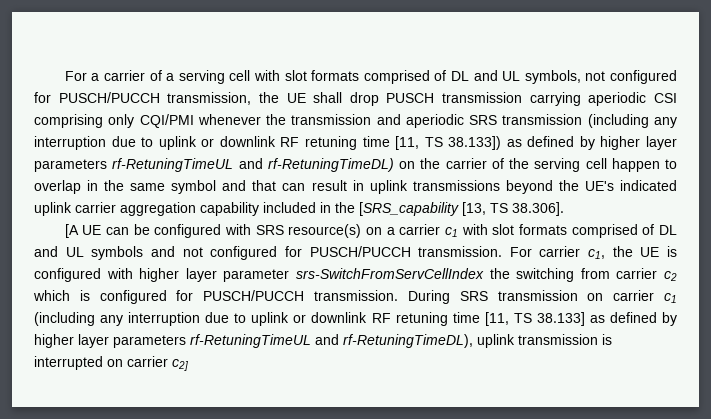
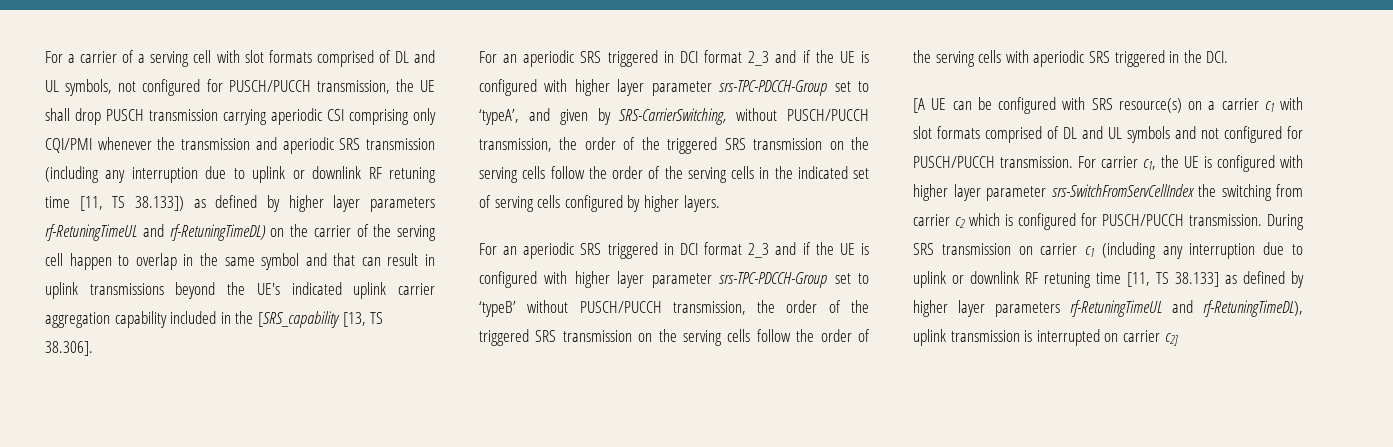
(564, 209) none -> [479,50,869,67] [479,79,869,96] [479,108,869,125] [479,137,870,154] [479,166,869,183] [479,195,720,212] [479,242,869,259] [479,271,869,288] [479,300,869,317] [479,329,870,346] [913,50,1229,67] // For an aperiodic SRS triggered in DCI format 2_3 and if the UE is configured with higher layer parameter srs-TPC-PDCCH-Group set to ‘typeA’, and given by SRS-CarrierSwitching, without PUSCH/PUCCH transmission, the order of the triggered SRS transmission on the serving cells follow the order of the serving cells in the indicated set of serving cells configured by higher layers. // For an aperiodic SRS triggered in DCI format 2_3 and if the UE is configured with higher layer parameter srs-TPC-PDCCH-Group set to ‘typeB’ without PUSCH/PUCCH transmission, the order of the triggered SRS transmission on the serving cells follow the order of the serving cells with aperiodic SRS triggered in the DCI.

